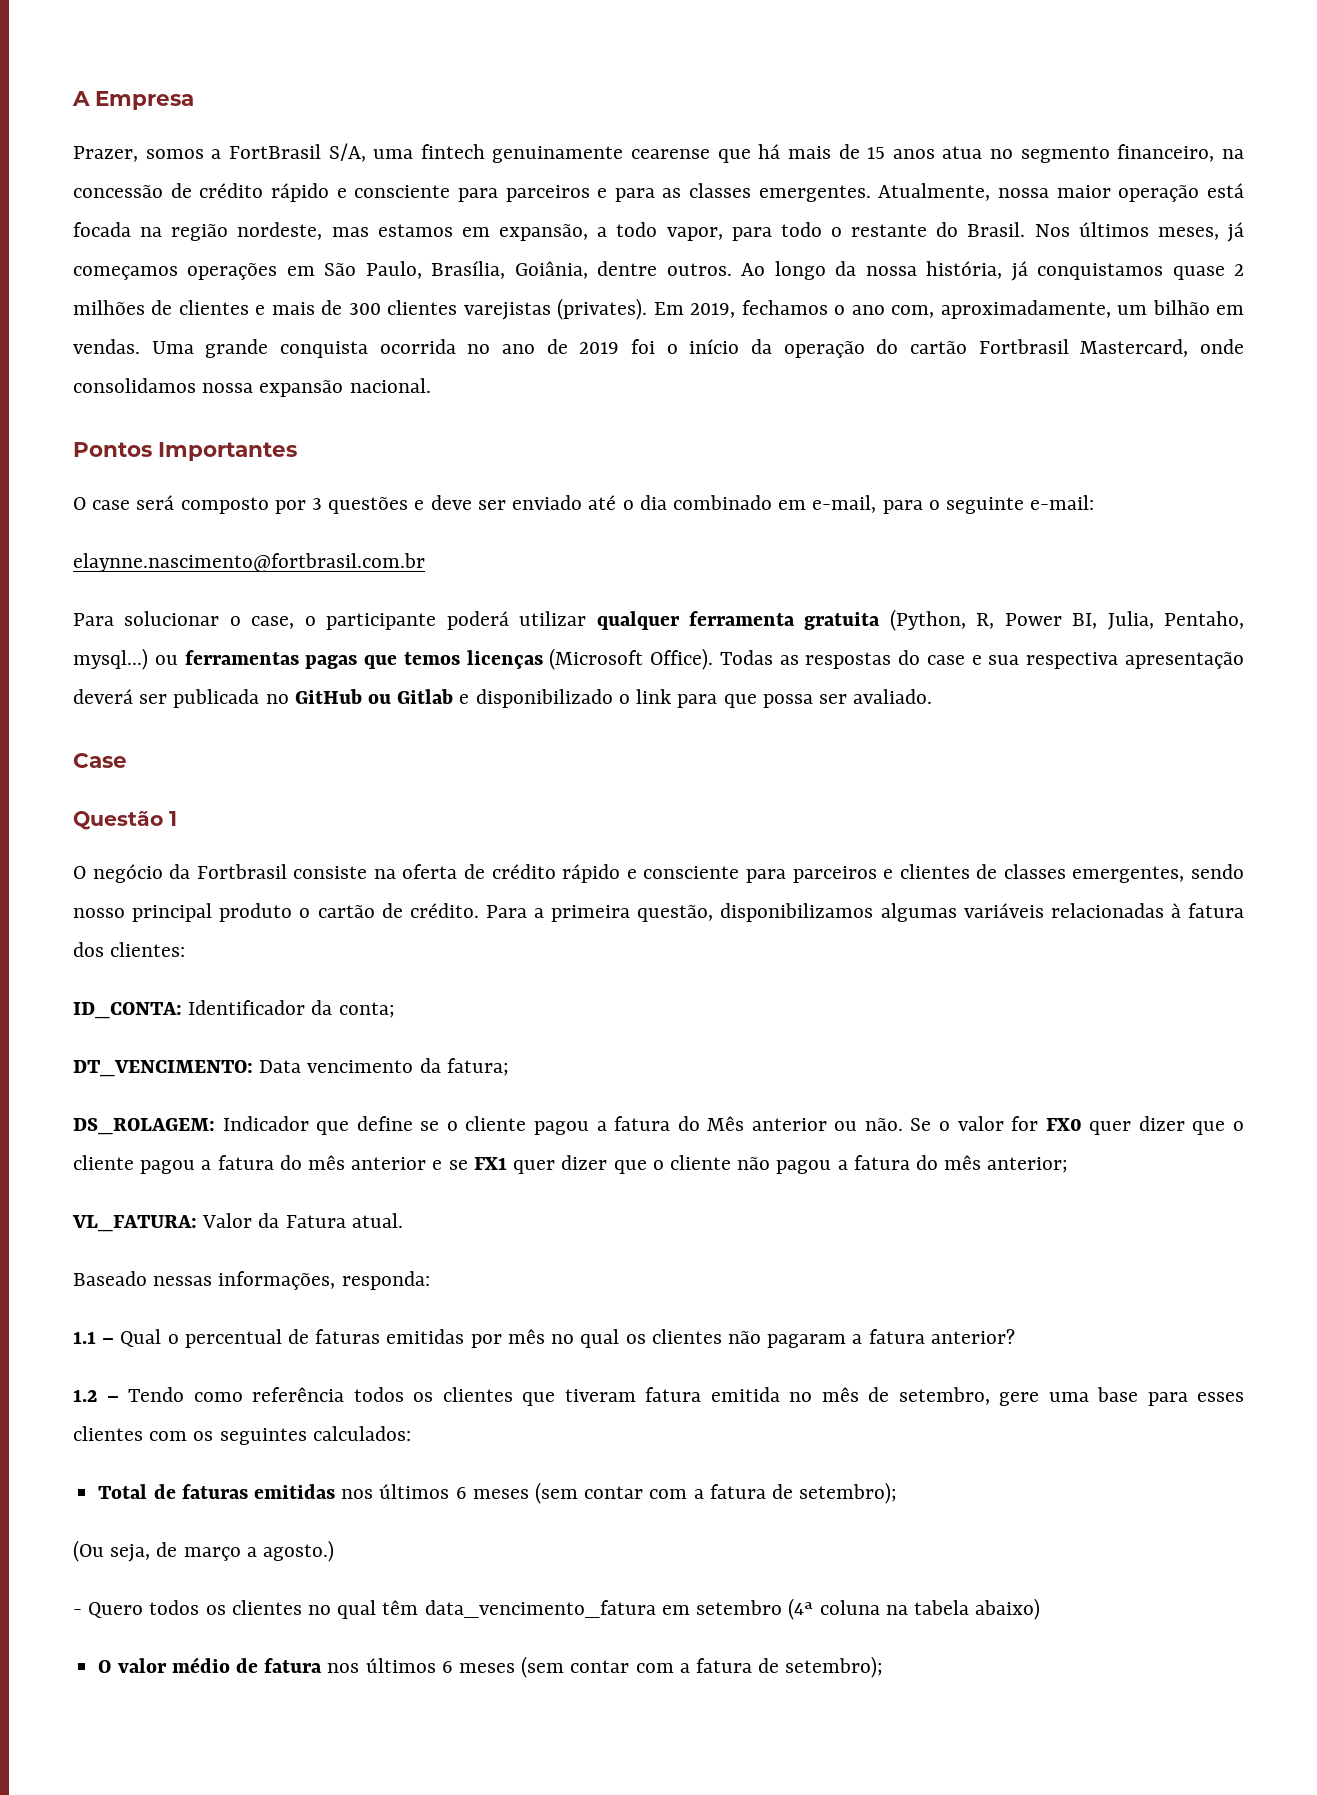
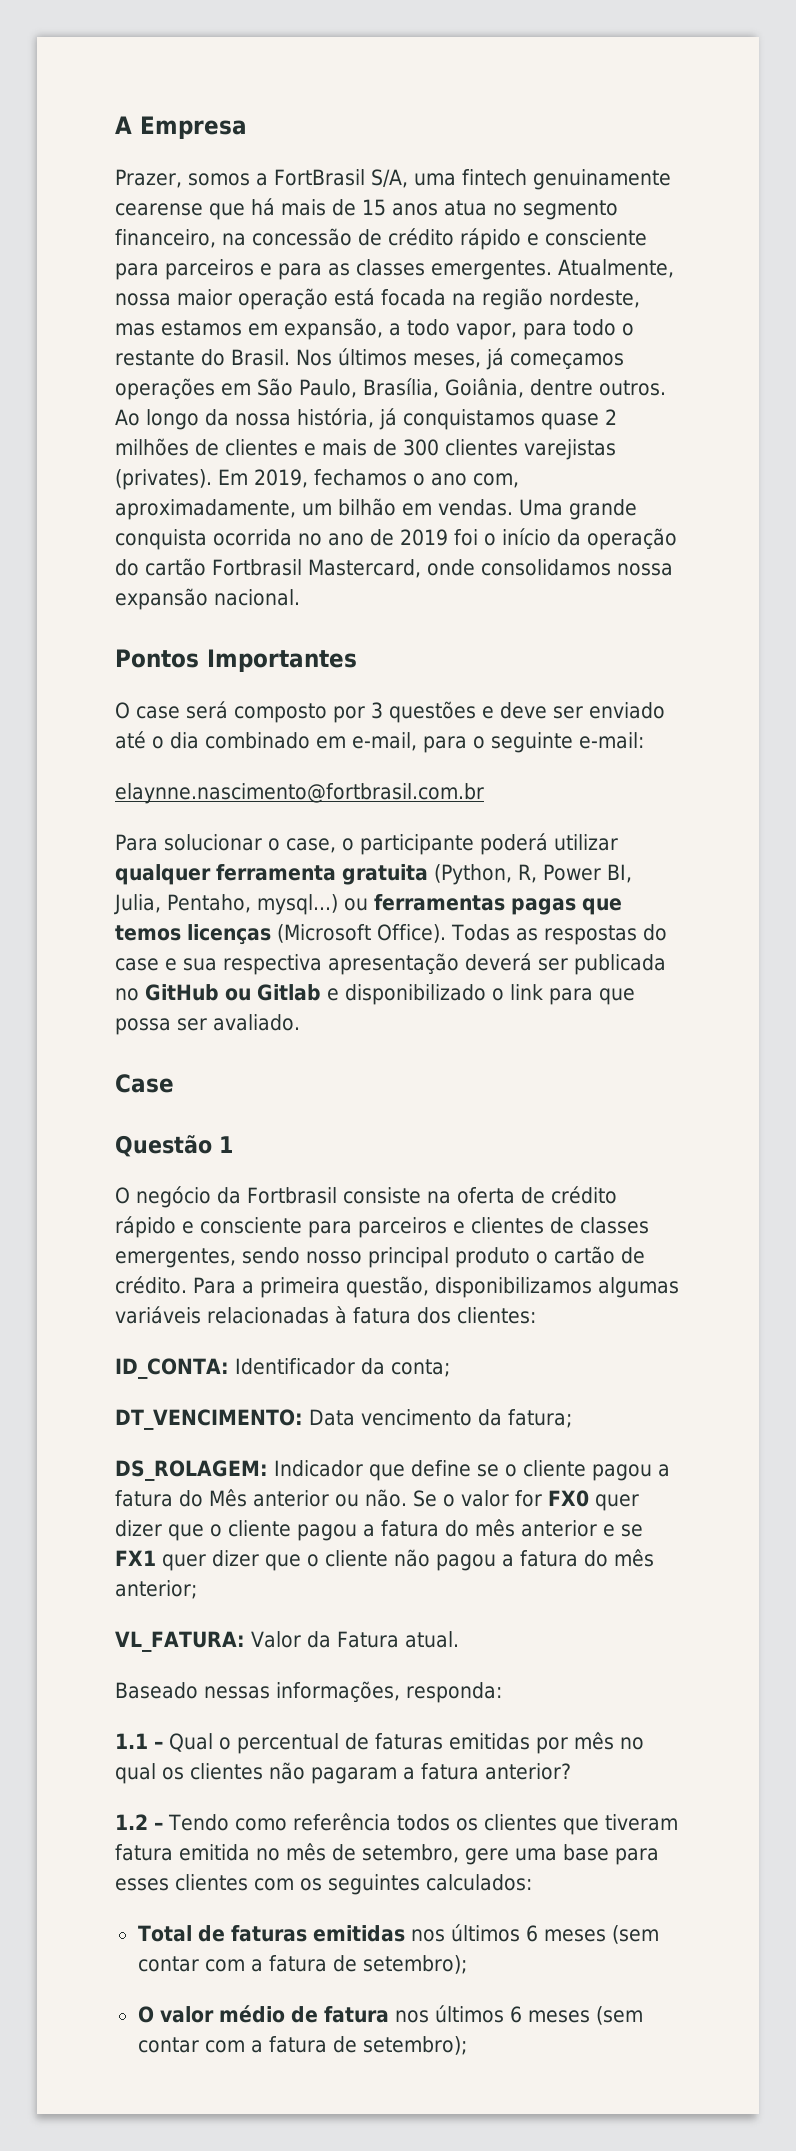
[73,1540,335,1562] [73,1598,1041,1620] // (Ou seja, de março a agosto.) // - Quero todos os clientes no qual têm data_vencimento_fatura em setembro (4ª coluna na tabela abaixo) -> (467, 1964) none

